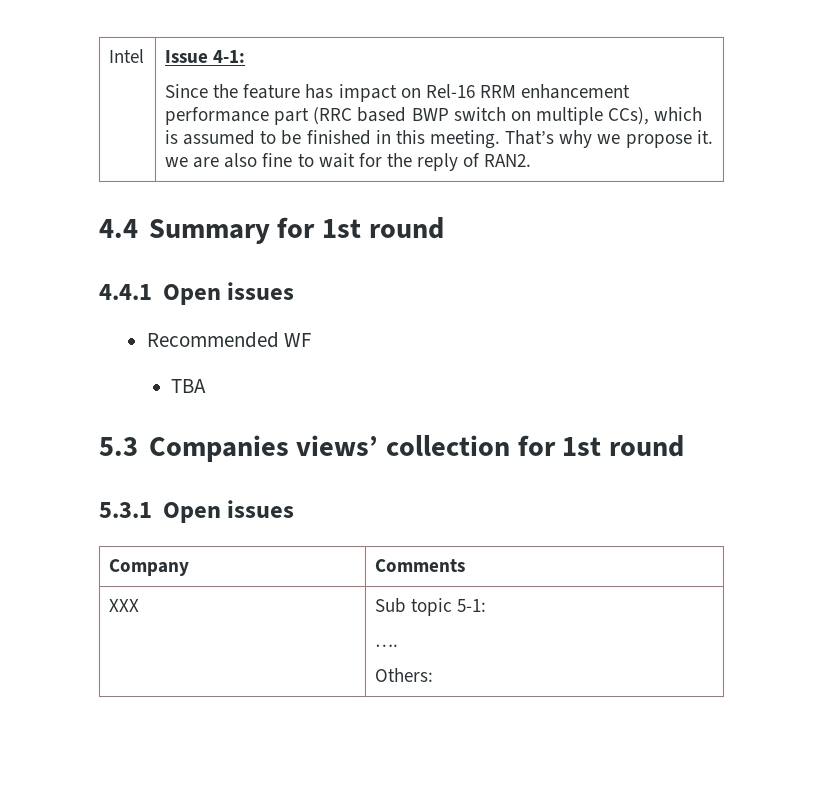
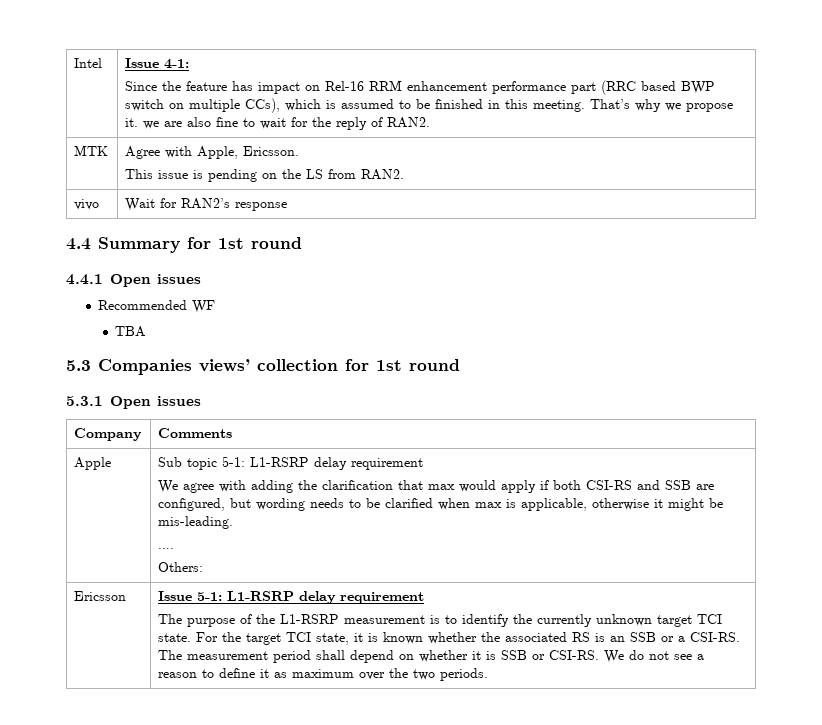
(532, 160) none -> [74,145,109,156] [125,146,300,159] [125,169,405,182] [74,199,100,210] [125,198,288,211] // MTK | Agree with Apple, Ericsson. // This issue is pending on the LS from RAN2. // vivo | Wait for RAN2’s response
[109,599,140,612] XXX -> [74,457,112,470] Apple
[375,644,399,647] [375,668,434,682] // …. // Others: -> [250,457,424,470] [158,480,715,493] [158,498,724,511] [158,516,234,529] [158,548,175,549] [158,562,204,572] [74,591,127,601] [158,591,425,604] [158,614,723,627] [158,632,741,645] [158,650,705,663] [158,668,489,681] L1-RSRP delay requirement // We agree with adding the clarification that max would apply if both CSI-RS and SSB are configured, but wording needs to be clarified when max is applicable, otherwise it might be mis-leading. // …. // Others: // Ericsson | Issue 5-1: L1-RSRP delay requirement // The purpose of the L1-RSRP measurement is to identify the currently unknown target TCI state. For the target TCI state, it is known whether the associated RS is an SSB or a CSI-RS. The measurement period shall depend on whether it is SSB or CSI-RS. We do not see a reason to define it as maximum over the two periods.

